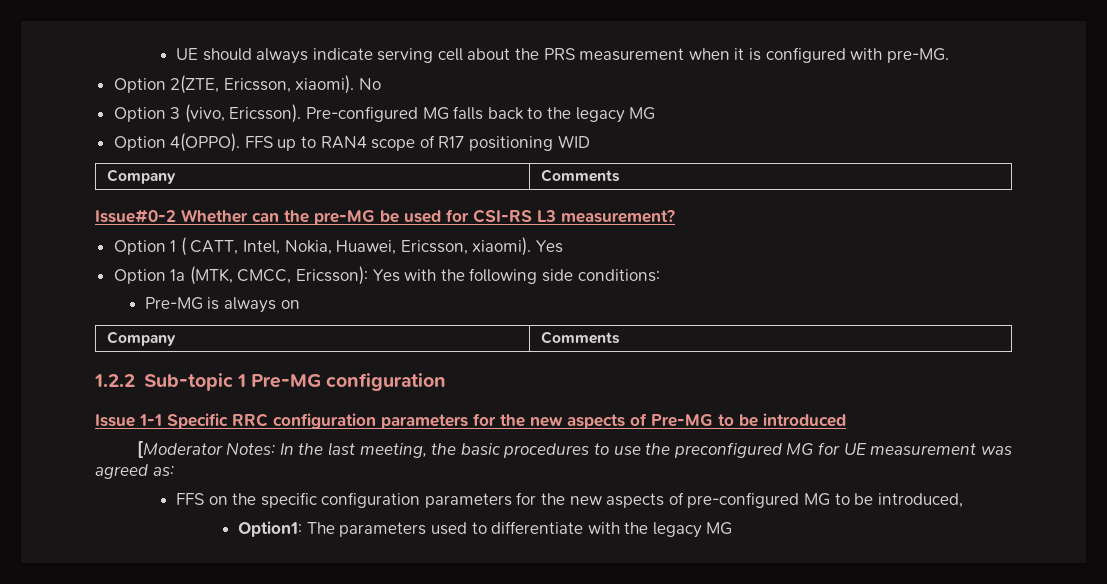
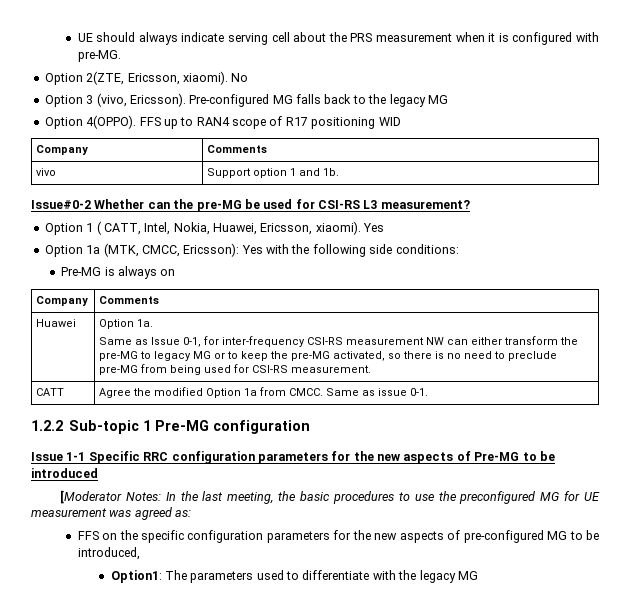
(621, 175) none -> [36,168,57,176] [207,168,340,178] // vivo | Support option 1 and 1b.
(621, 337) none -> [36,319,77,327] [99,319,154,329] [99,336,579,347] [99,351,558,361] [99,364,372,375] [36,388,65,396] [99,387,429,398] // Huawei | Option 1a. // Same as Issue 0-1, for inter-frequency CSI-RS measurement NW can either transform the pre-MG to legacy MG or to keep the pre-MG activated, so there is no need to preclude pre-MG from being used for CSI-RS measurement. // CATT | Agree the modified Option 1a from CMCC. Same as issue 0-1.

